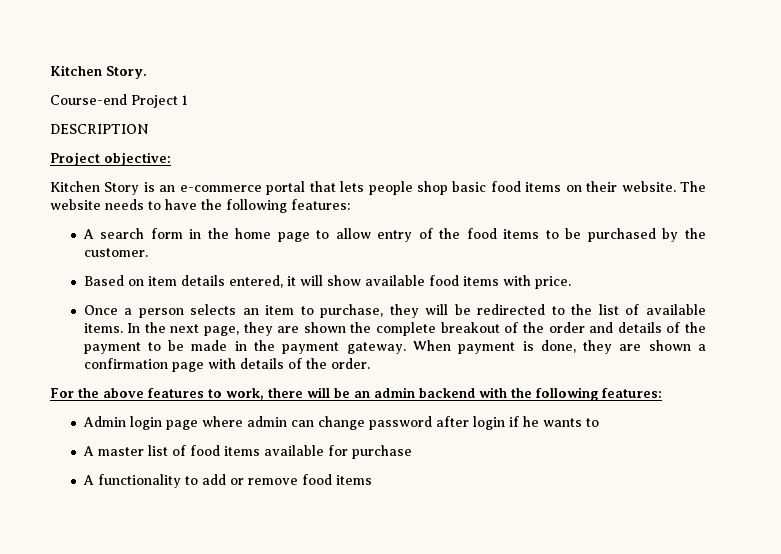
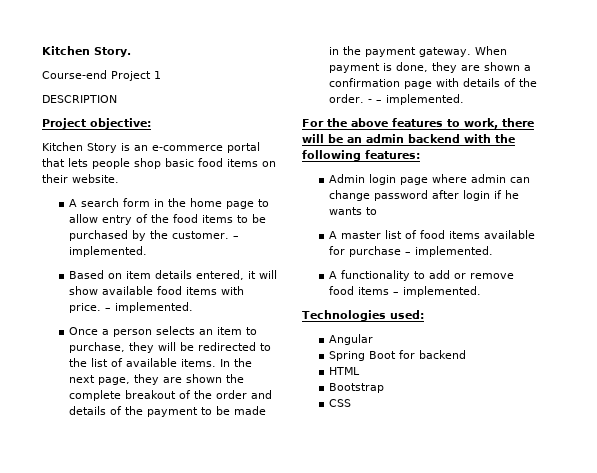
[680,181,706,192] [50,199,350,213] The website needs to have the following features: -> (119, 178) none
(148, 252) none -> [232,236,239,239] [68,246,147,257] – implemented.
(571, 282) none -> [104,302,193,313] – implemented.
(370, 363) none -> [367,94,464,105] - – implemented.
(412, 452) none -> [404,246,493,257] – implemented.
(372, 480) none -> [392,286,481,297] [302,310,424,321] [328,334,373,345] [328,350,466,361] [328,367,360,375] [328,383,384,393] [328,399,351,407] – implemented. // Technologies used: // Angular // Spring Boot for backend // HTML // Bootstrap // CSS

